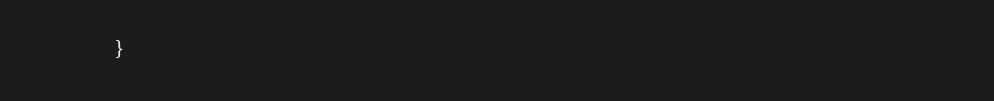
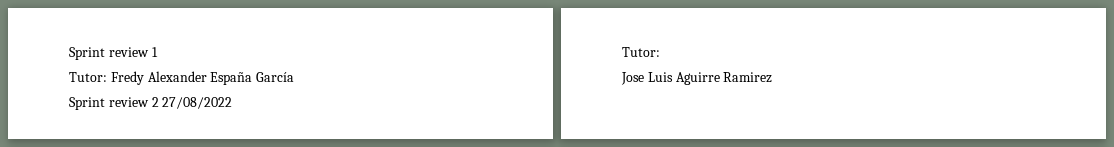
[114,40,124,58] } -> [69,47,158,60] [69,71,295,85] [69,97,233,110] [622,47,660,57] [621,72,773,85] Sprint review 1 // Tutor: Fredy Alexander España García // Sprint review 2 27/08/2022 // Tutor: // Jose Luis Aguirre Ramirez

